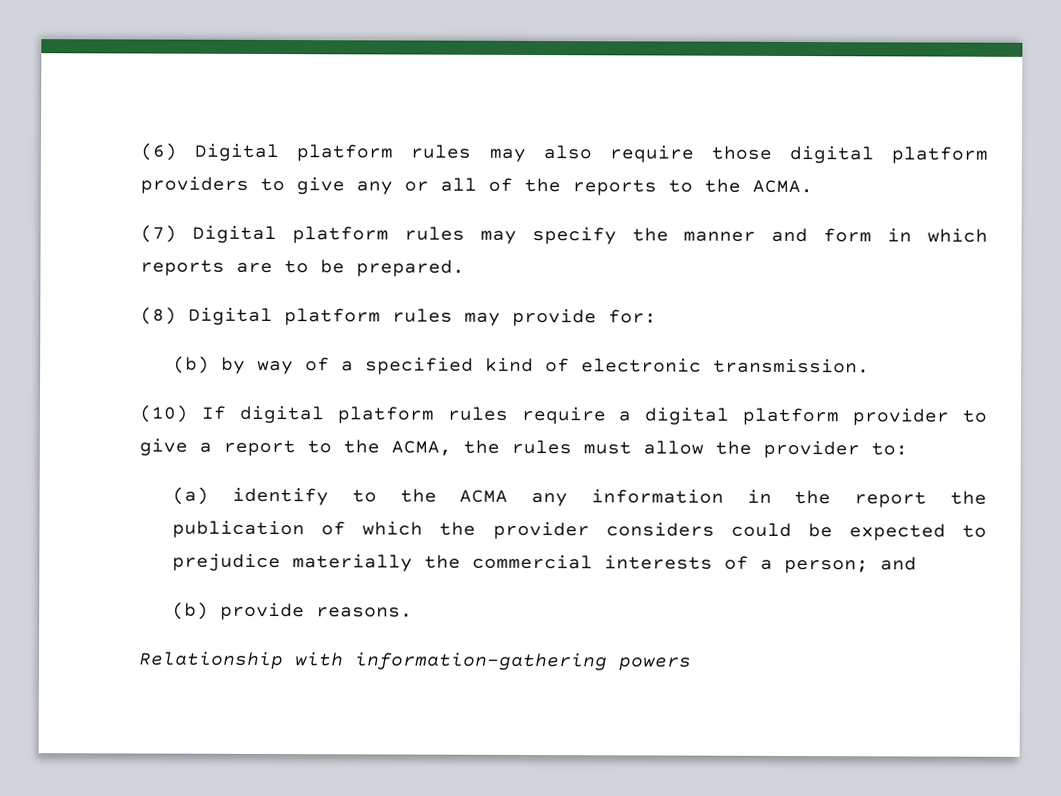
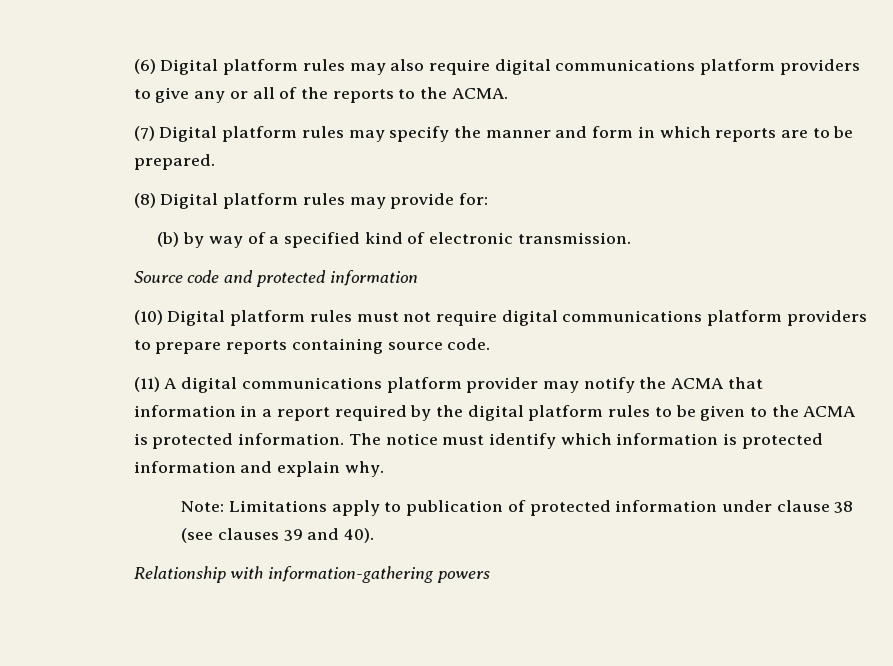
[710,145,874,164] those digital -> [494,59,696,75] digital communications
[139,404,987,426] [139,438,909,459] [172,486,988,508] [172,520,987,541] [172,553,918,574] [172,601,414,621] (10) If digital platform rules require a digital platform provider to give a report to the ACMA, the rules must allow the provider to: // (a) identify to the ACMA any information in the report the publication of which the provider considers could be expected to prejudice materially the commercial interests of a person; and // (b) provide reasons. -> [133,270,418,287] [133,310,867,326] [133,338,491,354] [133,377,763,393] [133,405,857,421] [133,433,823,449] [133,461,384,477] [181,500,854,516] [181,528,375,543] Source code and protected information // (10) Digital platform rules must not require digital communications platform providers to prepare reports containing source code. // (11) A digital communications platform provider may notify the ACMA that information in a report required by the digital platform rules to be given to the ACMA is protected information. The notice must identify which information is protected information and explain why. // Note: Limitations apply to publication of protected information under clause 38 (see clauses 39 and 40).

